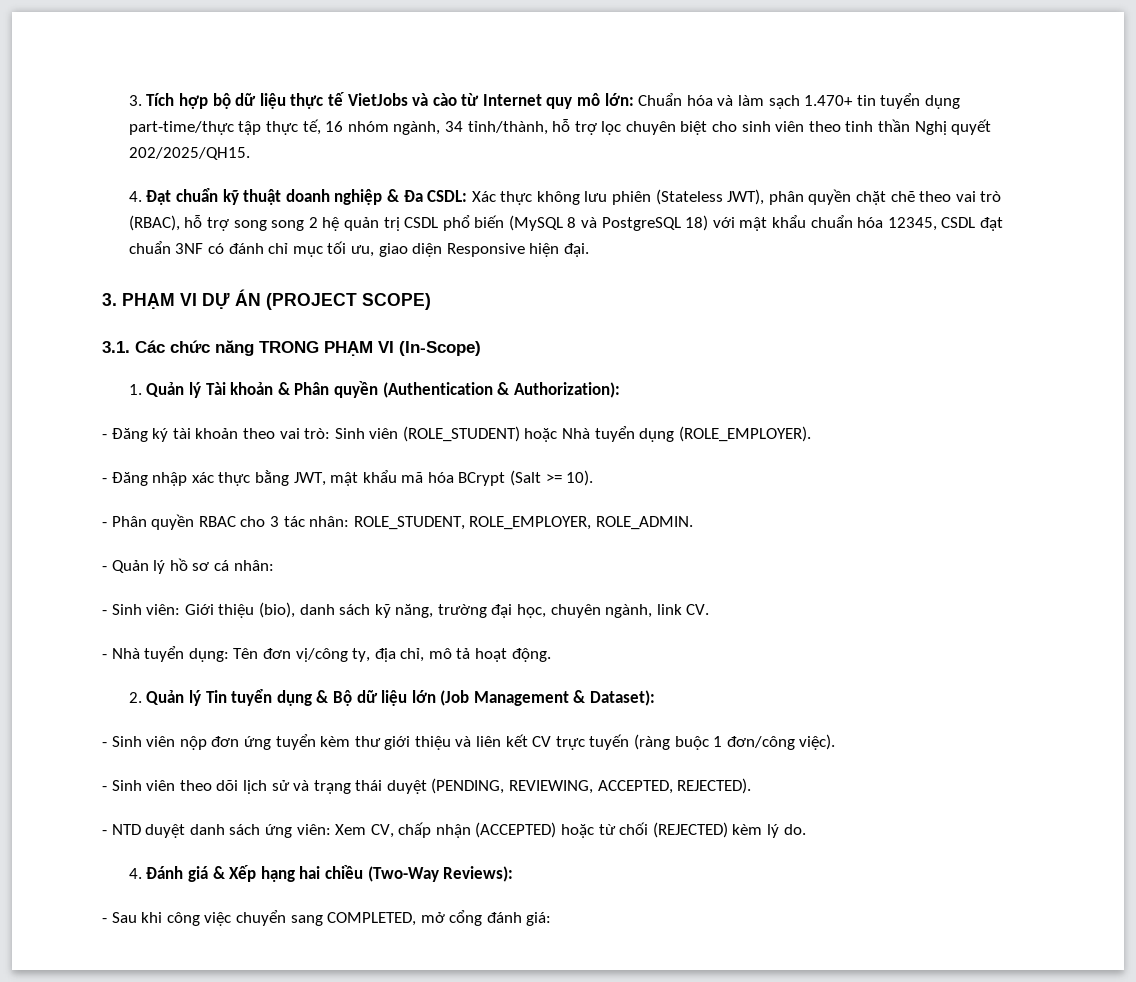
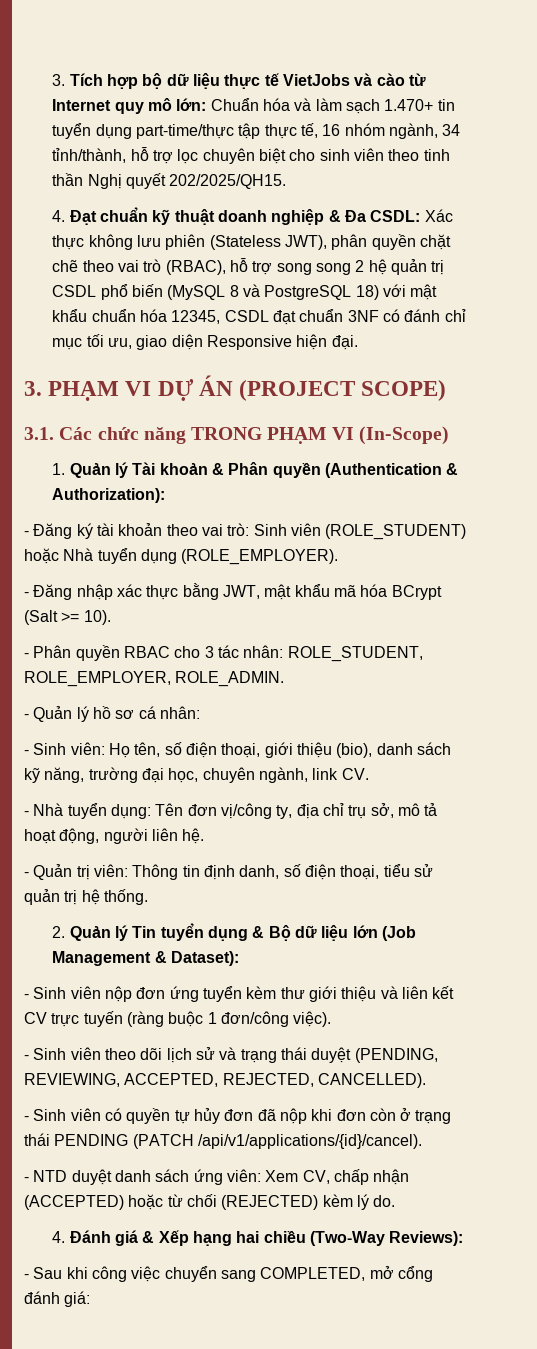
[184,604,214,615] Giới -> [108,742,293,758] Họ tên, số điện thoại, giới
[400,648,551,662] chỉ, mô tả hoạt động. -> [322,803,438,819] [24,828,205,844] [24,864,433,880] [24,889,148,905] chỉ trụ sở, mô tả hoạt động, người liên hệ. // - Quản trị viên: Thông tin định danh, số điện thoại, tiểu sử quản trị hệ thống.
[677,778,752,794] REJECTED). -> [222,1073,426,1088] [24,1108,452,1124] [24,1133,422,1149] REJECTED, CANCELLED). // - Sinh viên có quyền tự hủy đơn đã nộp khi đơn còn ở trạng thái PENDING (PATCH /api/v1/applications/{id}/cancel).

